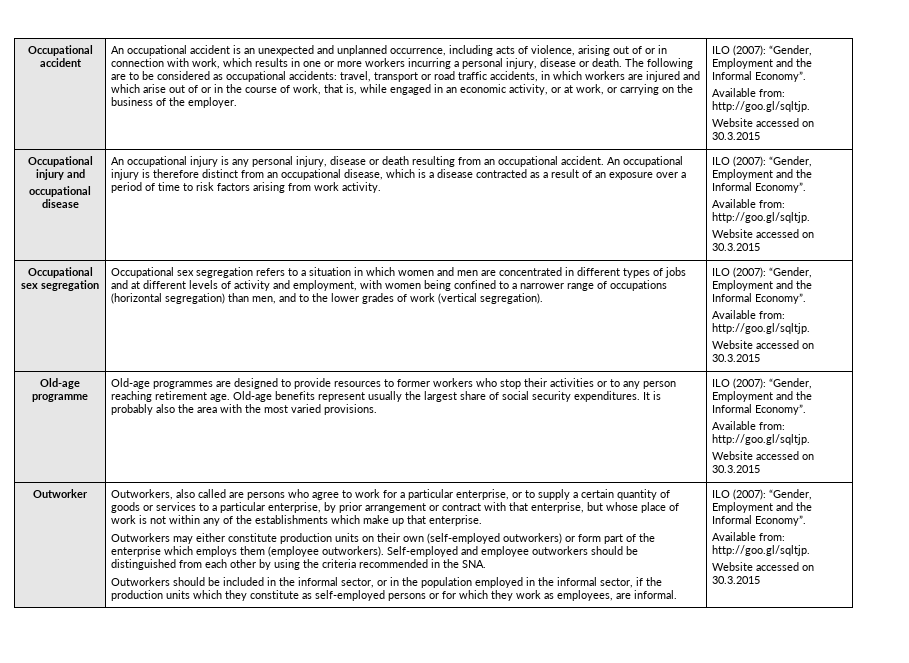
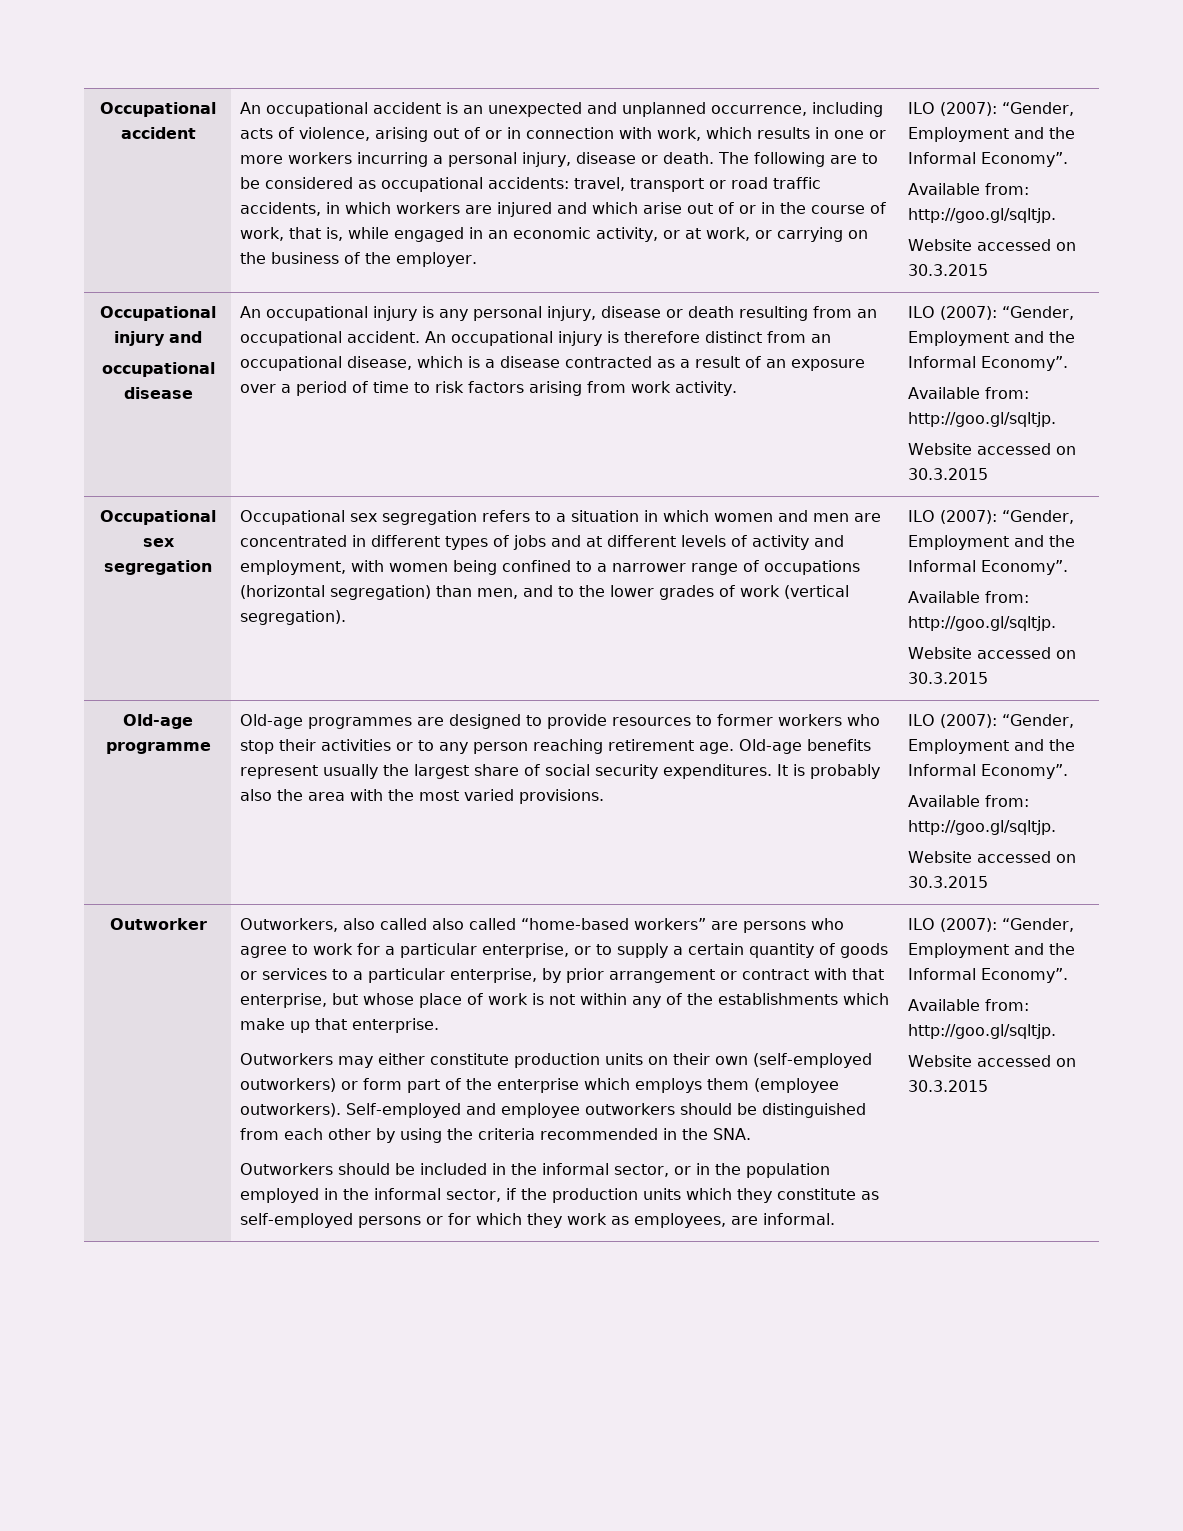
(226, 493) none -> [431,918,706,930] also called “home-based workers”

